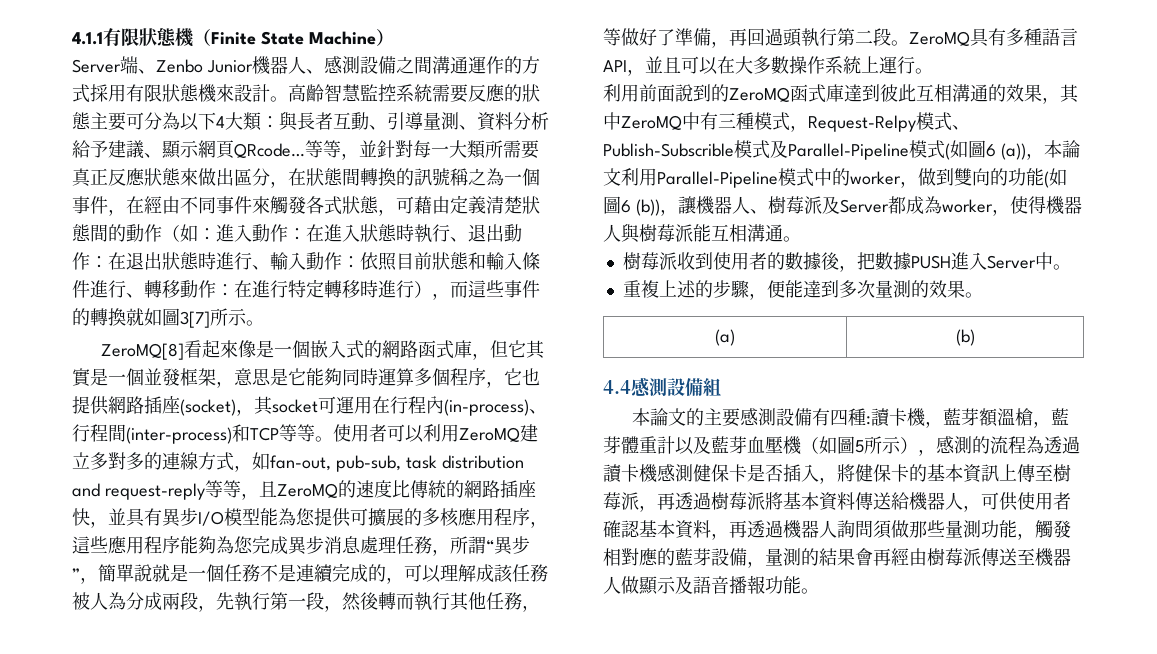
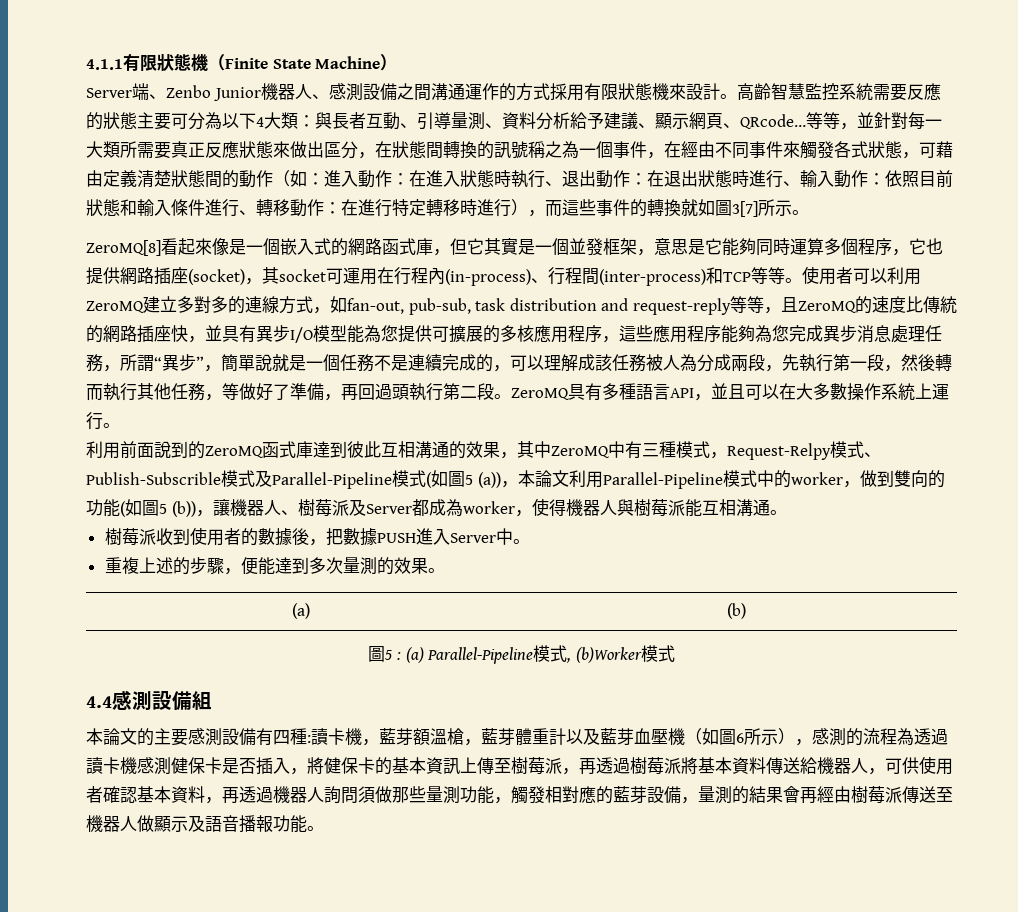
(235, 149) none -> [723,123,740,128] 、
[986,144,996,157] 6 -> [465,475,473,485] 5
[621,200,631,213] 6 -> [159,504,167,514] 5
(975, 337) none -> [368,645,675,664] // 圖5 : (a) Parallel-Pipeline模式, (b)Worker模式
[855,440,864,453] 5 -> [736,733,744,743] 6

